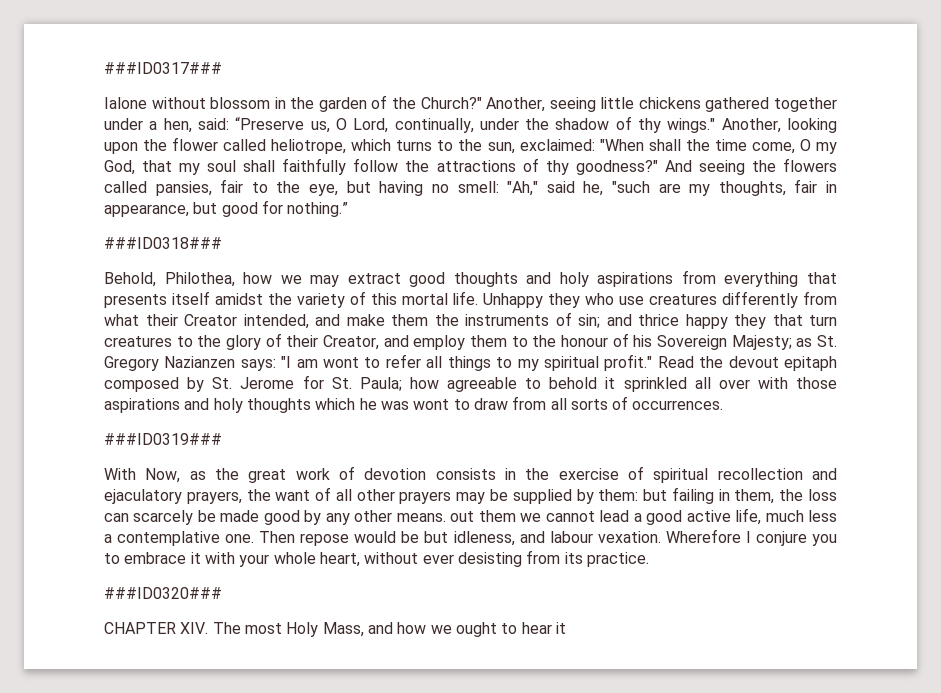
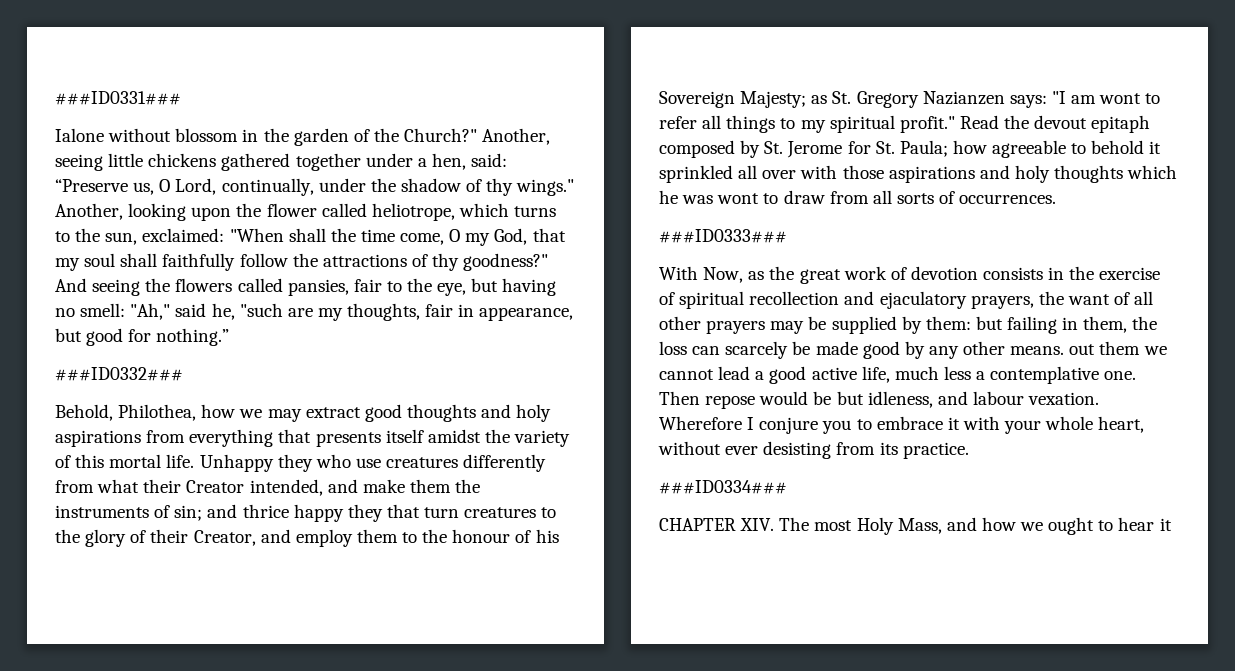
[104,62,222,74] ###ID0317### -> [55,91,181,105] ###ID0331###
[104,237,222,249] ###ID0318### -> [55,367,183,381] ###ID0332###
[104,433,222,445] ###ID0319### -> [659,229,787,243] ###ID0333###
[104,587,222,599] ###ID0320### -> [659,480,787,494] ###ID0334###

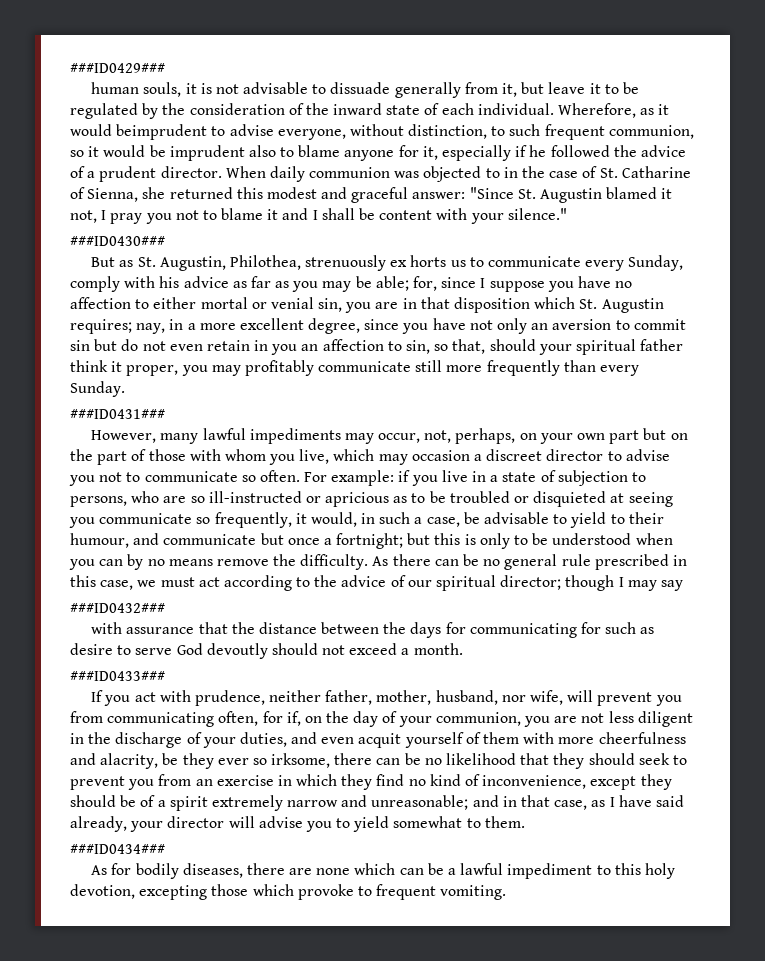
[55,91,181,105] [55,128,551,146] [55,153,508,171] [55,178,575,196] [55,203,557,221] [55,228,566,246] [55,253,549,271] [55,278,557,296] [55,303,574,321] [55,328,230,346] [55,367,183,381] [55,404,552,422] [55,429,571,447] [55,454,547,472] [55,479,481,496] [55,504,557,522] [55,529,559,547] [659,91,1161,108] [659,115,1151,133] [659,140,1162,158] [659,165,1178,183] [659,190,1057,204] [659,229,787,243] [659,266,1161,284] [659,291,1154,309] [659,316,1158,334] [659,341,1167,359] [659,366,1137,384] [659,391,1100,409] [659,416,1145,434] [658,441,969,459] [659,480,787,494] [659,517,1172,535] ###ID0331### // Ialone without blossom in the garden of the Church?" Another, seeing little chickens gathered together under a hen, said: “Preserve us, O Lord, continually, under the shadow of thy wings." Another, looking upon the flower called heliotrope, which turns to the sun, exclaimed: "When shall the time come, O my God, that my soul shall faithfully follow the attractions of thy goodness?" And seeing the flowers called pansies, fair to the eye, but having no smell: "Ah," said he, "such are my thoughts, fair in appearance, but good for nothing.” // ###ID0332### // Behold, Philothea, how we may extract good thoughts and holy aspirations from everything that presents itself amidst the variety of this mortal life. Unhappy they who use creatures differently from what their Creator intended, and make them the instruments of sin; and thrice happy they that turn creatures to the glory of their Creator, and employ them to the honour of his Sovereign Majesty; as St. Gregory Nazianzen says: "I am wont to refer all things to my spiritual profit." Read the devout epitaph composed by St. Jerome for St. Paula; how agreeable to behold it sprinkled all over with those aspirations and holy thoughts which he was wont to draw from all sorts of occurrences. // ###ID0333### // With Now, as the great work of devotion consists in the exercise of spiritual recollection and ejaculatory prayers, the want of all other prayers may be supplied by them: but failing in them, the loss can scarcely be made good by any other means. out them we cannot lead a good active life, much less a contemplative one. Then repose would be but idleness, and labour vexation. Wherefore I conjure you to embrace it with your whole heart, without ever desisting from its practice. // ###ID0334### // CHAPTER XIV. The most Holy Mass, and how we ought to hear it -> [70,63,165,73] [91,82,639,98] [70,103,670,119] [70,124,694,140] [70,145,686,161] [70,166,691,182] [70,187,673,203] [70,208,567,224] [70,236,165,246] [91,255,684,271] [70,276,633,292] [70,297,664,313] [70,318,686,334] [70,339,684,355] [70,360,640,376] [70,381,125,397] [70,409,165,419] [91,428,688,444] [70,449,670,465] [69,470,646,486] [70,491,673,507] [69,512,664,528] [70,533,673,549] [69,554,687,570] [70,575,683,591] [70,603,165,613] [91,622,655,638] [70,643,463,659] [70,671,165,681] [91,690,682,706] [70,711,693,727] [70,732,686,748] [70,753,687,769] [70,774,672,790] [70,795,684,811] [70,816,525,832] [70,844,165,854] [91,863,675,879] [70,884,507,900] ###ID0429### // human souls, it is not advisable to dissuade generally from it, but leave it to be regulated by the consideration of the inward state of each individual. Wherefore, as it would beimprudent to advise everyone, without distinction, to such frequent communion, so it would be imprudent also to blame anyone for it, especially if he followed the advice of a prudent director. When daily communion was objected to in the case of St. Catharine of Sienna, she returned this modest and graceful answer: "Since St. Augustin blamed it not, I pray you not to blame it and I shall be content with your silence." // ###ID0430### // But as St. Augustin, Philothea, strenuously ex horts us to communicate every Sunday, comply with his advice as far as you may be able; for, since I suppose you have no affection to either mortal or venial sin, you are in that disposition which St. Augustin requires; nay, in a more excellent degree, since you have not only an aversion to commit sin but do not even retain in you an affection to sin, so that, should your spiritual father think it proper, you may profitably communicate still more frequently than every Sunday. // ###ID0431### // However, many lawful impediments may occur, not, perhaps, on your own part but on the part of those with whom you live, which may occasion a discreet director to advise you not to communicate so often. For example: if you live in a state of subjection to persons, who are so ill-instructed or apricious as to be troubled or disquieted at seeing you communicate so frequently, it would, in such a case, be advisable to yield to their humour, and communicate but once a fortnight; but this is only to be understood when you can by no means remove the difficulty. As there can be no general rule prescribed in this case, we must act according to the advice of our spiritual director; though I may say // ###ID0432### // with assurance that the distance between the days for communicating for such as desire to serve God devoutly should not exceed a month. // ###ID0433### // If you act with prudence, neither father, mother, husband, nor wife, will prevent you from communicating often, for if, on the day of your communion, you are not less diligent in the discharge of your duties, and even acquit yourself of them with more cheerfulness and alacrity, be they ever so irksome, there can be no likelihood that they should seek to prevent you from an exercise in which they find no kind of inconvenience, except they should be of a spirit extremely narrow and unreasonable; and in that case, as I have said already, your director will advise you to yield somewhat to them. // ###ID0434### // As for bodily diseases, there are none which can be a lawful impediment to this holy devotion, excepting those which provoke to frequent vomiting.

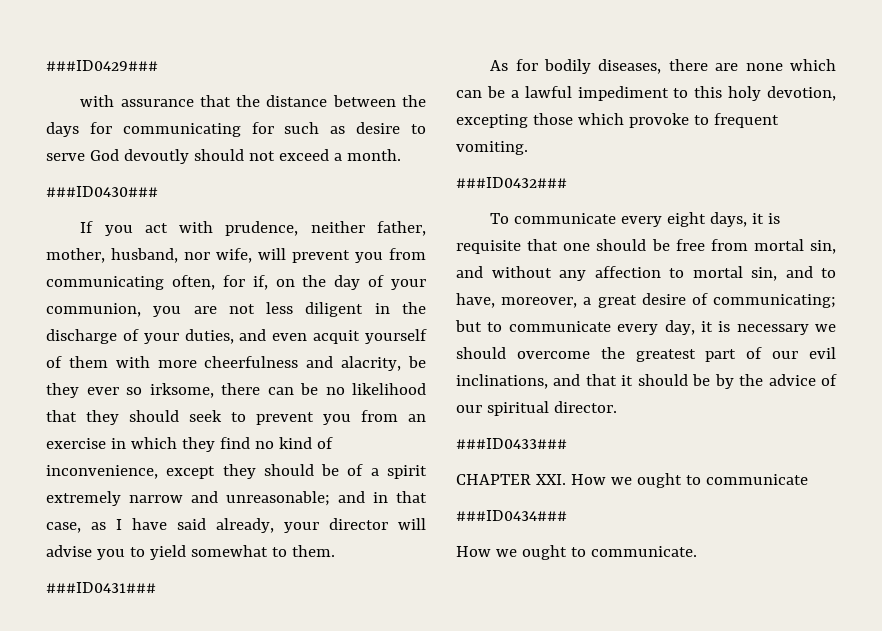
[91,82,639,98] [70,103,670,119] [70,124,694,140] [70,145,686,161] [70,166,691,182] [70,187,673,203] [70,208,567,224] [70,236,165,246] [91,255,684,271] [70,276,633,292] [70,297,664,313] [70,318,686,334] [70,339,684,355] [70,360,640,376] [70,381,125,397] [70,409,165,419] [91,428,688,444] [70,449,670,465] [69,470,646,486] [70,491,673,507] [69,512,664,528] [70,533,673,549] [69,554,687,570] [70,575,683,591] [70,603,165,613] // human souls, it is not advisable to dissuade generally from it, but leave it to be regulated by the consideration of the inward state of each individual. Wherefore, as it would beimprudent to advise everyone, without distinction, to such frequent communion, so it would be imprudent also to blame anyone for it, especially if he followed the advice of a prudent director. When daily communion was objected to in the case of St. Catharine of Sienna, she returned this modest and graceful answer: "Since St. Augustin blamed it not, I pray you not to blame it and I shall be content with your silence." // ###ID0430### // But as St. Augustin, Philothea, strenuously ex horts us to communicate every Sunday, comply with his advice as far as you may be able; for, since I suppose you have no affection to either mortal or venial sin, you are in that disposition which St. Augustin requires; nay, in a more excellent degree, since you have not only an aversion to commit sin but do not even retain in you an affection to sin, so that, should your spiritual father think it proper, you may profitably communicate still more frequently than every Sunday. // ###ID0431### // However, many lawful impediments may occur, not, perhaps, on your own part but on the part of those with whom you live, which may occasion a discreet director to advise you not to communicate so often. For example: if you live in a state of subjection to persons, who are so ill-instructed or apricious as to be troubled or disquieted at seeing you communicate so frequently, it would, in such a case, be advisable to yield to their humour, and communicate but once a fortnight; but this is only to be understood when you can by no means remove the difficulty. As there can be no general rule prescribed in this case, we must act according to the advice of our spiritual director; though I may say // ###ID0432### -> (158, 65) none
[70,671,165,681] ###ID0433### -> [46,186,158,197] ###ID0430###
[70,844,165,854] ###ID0434### -> [46,582,156,593] ###ID0431###
(507, 892) none -> [456,177,567,188] [490,212,781,227] [456,239,836,254] [456,266,836,281] [456,293,836,308] [455,320,836,335] [456,347,836,362] [456,374,837,389] [456,401,617,416] [456,438,567,449] [456,473,808,488] [456,510,567,521] [456,545,697,560] // ###ID0432### // To communicate every eight days, it is requisite that one should be free from mortal sin, and without any affection to mortal sin, and to have, moreover, a great desire of communicating; but to communicate every day, it is necessary we should overcome the greatest part of our evil inclinations, and that it should be by the advice of our spiritual director. // ###ID0433### // CHAPTER XXI. How we ought to communicate // ###ID0434### // How we ought to communicate.

